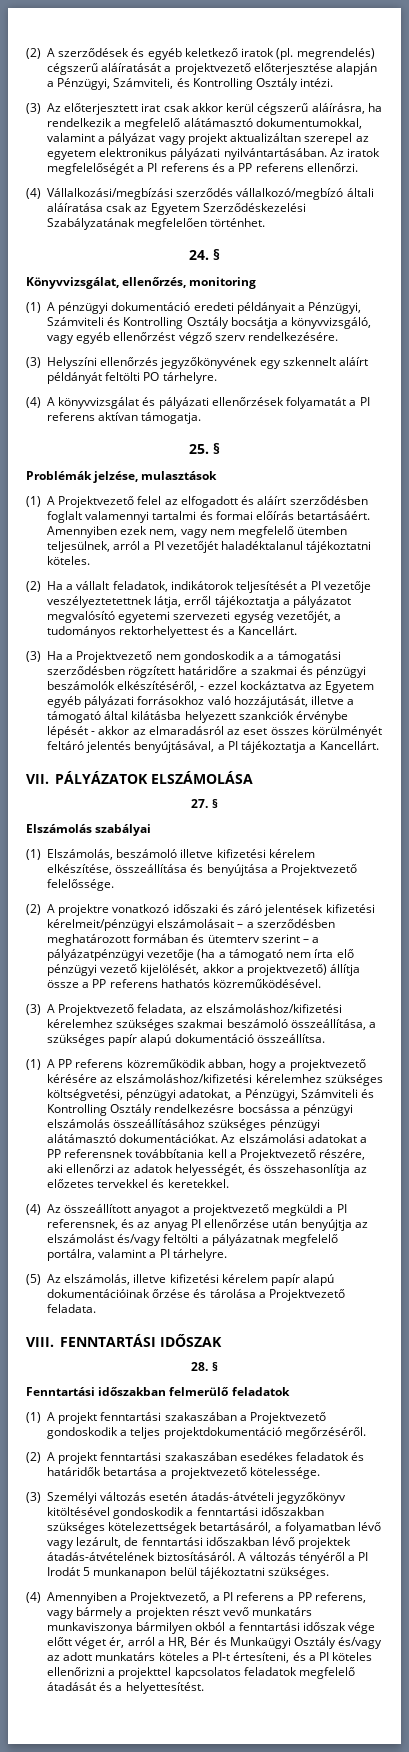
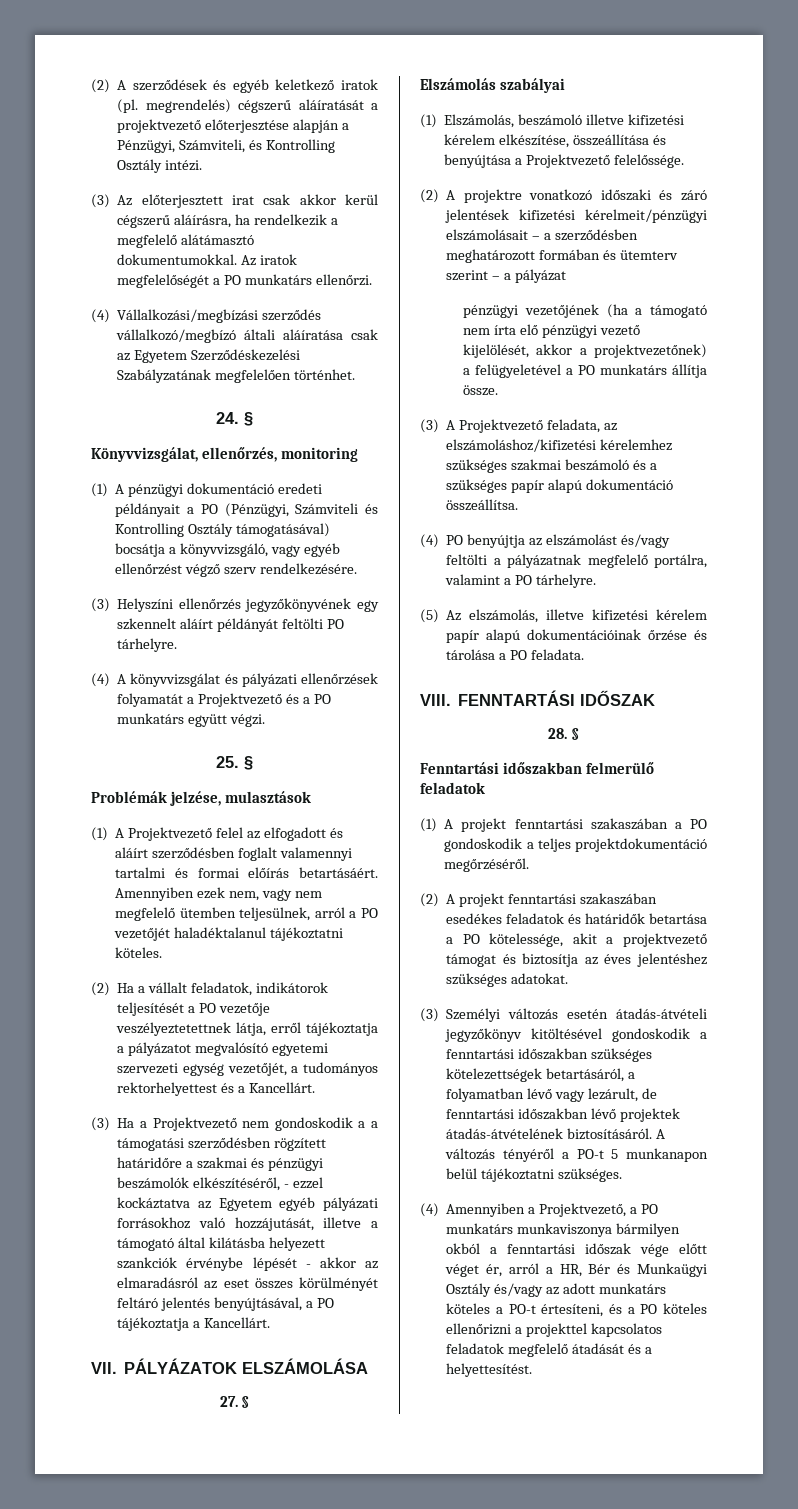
[255,118,362,129] [47,133,369,145] [47,148,381,160] [47,163,304,175] dokumentumokkal, valamint a pályázat vagy projekt aktualizáltan szerepel az egyetem elektronikus pályázati nyilvántartásában. Az iratok megfelelőségét a PI referens és a PP referens -> [117,254,298,266] [117,274,312,288] dokumentumokkal. Az iratok megfelelőségét a PO munkatárs
[308,302,362,314] [47,317,229,329] Pénzügyi, Számviteli és Kontrolling Osztály -> [200,503,378,517] [115,523,331,537] PO (Pénzügyi, Számviteli és Kontrolling Osztály támogatásával)
[359,397,370,406] [47,412,202,424] PI referens aktívan támogatja. -> [198,693,331,707] [117,713,266,727] Projektvezető és a PO munkatárs együtt végzi.
[153,541,164,550] PI -> [361,908,379,918] PO
[310,581,321,590] PI -> [199,1003,217,1013] PO
[227,741,238,750] PI -> [316,1298,334,1308] PO
[47,949,195,961] pályázatpénzügyi vezetője -> [514,269,566,283] [463,304,599,318] pályázat // pénzügyi vezetőjének
[247,964,361,976] [47,979,322,988] projektvezető) állítja össze a PP referens hathatós közreműködésével. -> [594,344,707,358] [463,364,707,378] [463,385,499,396] projektvezetőnek) a felügyeletével a PO munkatárs állítja össze.
[290,1019,366,1030] összeállítása, -> [632,460,646,470] és
[26,1059,366,1071] [47,1074,383,1086] [47,1089,375,1101] [47,1104,354,1116] [47,1119,320,1131] [47,1134,368,1143] [47,1149,366,1161] [47,1164,367,1176] [47,1179,229,1188] [26,1204,347,1216] [47,1219,298,1231] (1) A PP referens közreműködik abban, hogy a projektvezető kérésére az elszámoláshoz/kifizetési kérelemhez szükséges költségvetési, pénzügyi adatokat, a Pénzügyi, Számviteli és Kontrolling Osztály rendelkezésre bocsássa a pénzügyi elszámolás összeállításához szükséges pénzügyi alátámasztó dokumentációkat. Az elszámolási adatokat a PP referensnek továbbítania kell a Projektvezető részére, aki ellenőrzi az adatok helyességét, és összehasonlítja az előzetes tervekkel és keretekkel. // (4) Az összeállított anyagot a projektvezető megküldi a PI referensnek, és az anyag PI ellenőrzése után -> [420,534,464,548] (4) PO
[159,1249,170,1258] PI -> [515,575,533,585] PO
[269,1289,346,1301] Projektvezető -> [510,650,528,660] PO
[250,1412,327,1424] Projektvezető -> [690,819,707,829] PO
[170,1467,320,1479] projektvezető kötelessége. -> [462,933,707,947] [446,953,707,967] [446,973,569,987] PO kötelessége, akit a projektvezető támogat és biztosítja az éves jelentéshez szükséges adatokat.
[358,1552,369,1561] [47,1567,80,1576] PI Irodát -> [576,1149,604,1159] PO-t
[222,1592,366,1603] [47,1607,250,1619] PI referens a PP referens, vagy bármely a projekten részt vevő -> [640,1204,658,1214] PO
[212,1652,231,1661] PI-t -> [508,1304,536,1314] PO-t
[319,1652,330,1661] PI -> [640,1304,658,1314] PO

